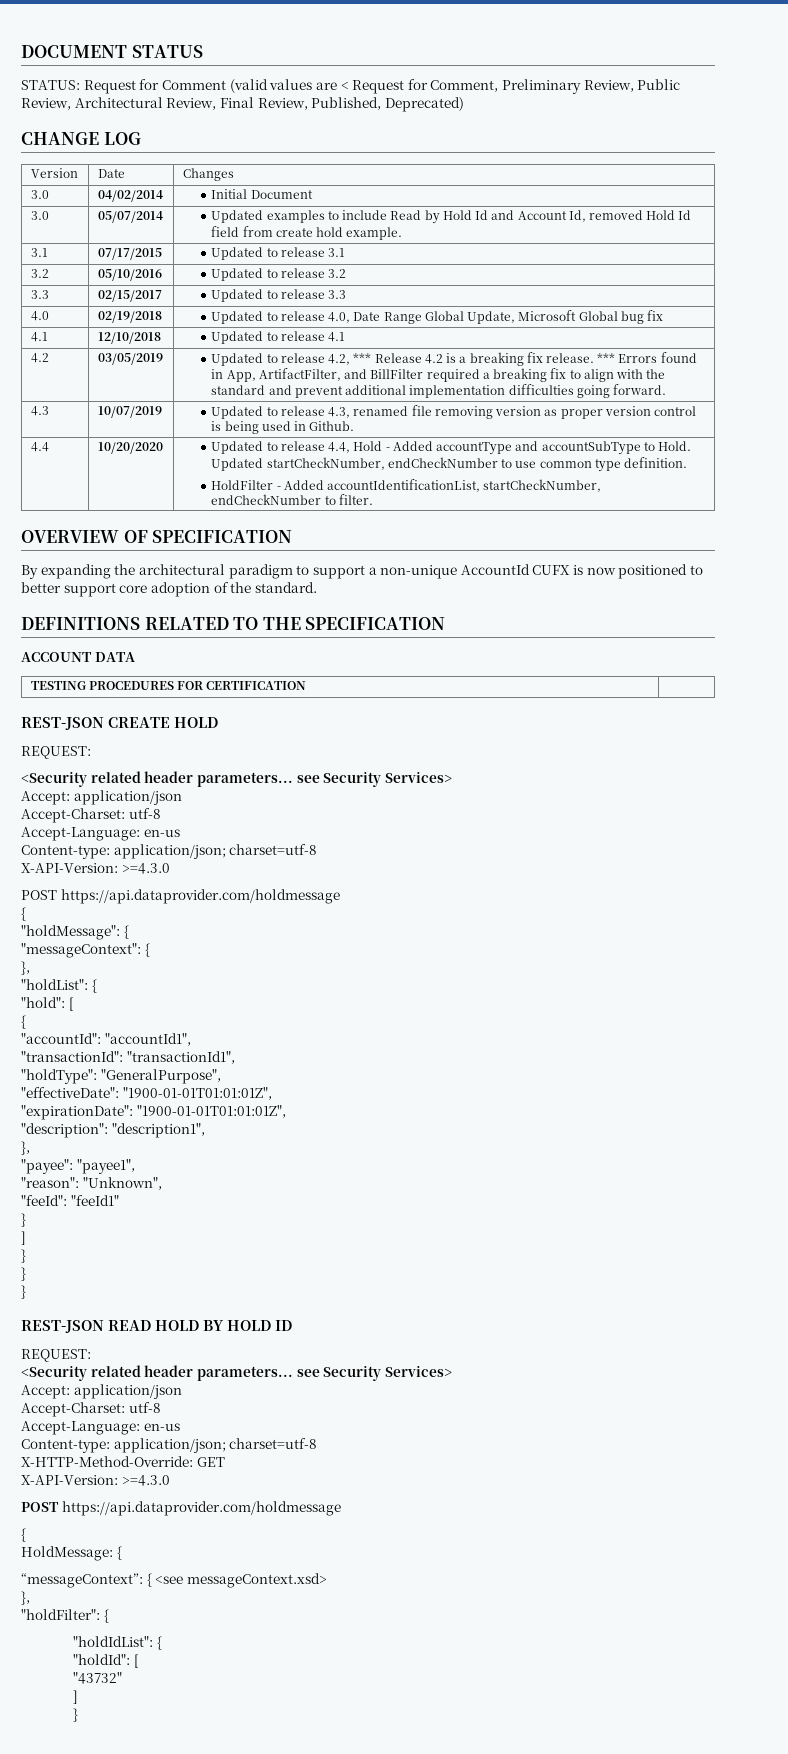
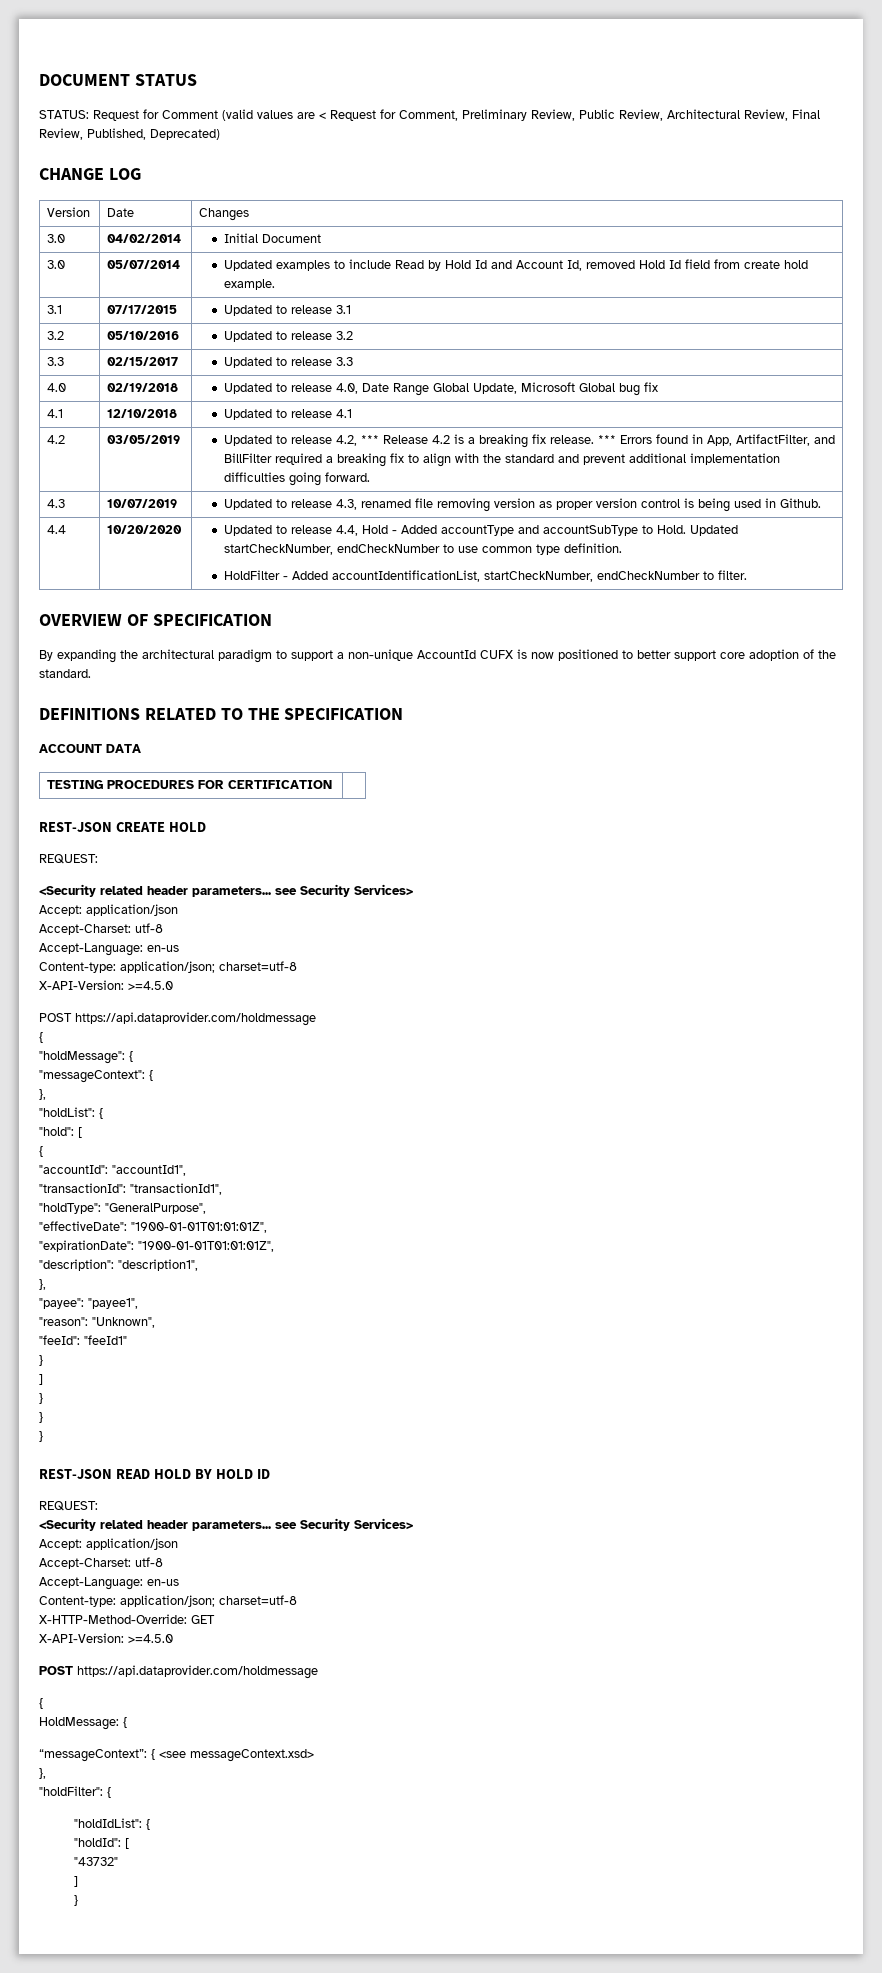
[121,863,170,874] >=4.3.0 -> [128,981,173,990] >=4.5.0
[121,1475,170,1486] >=4.3.0 -> [128,1634,173,1643] >=4.5.0

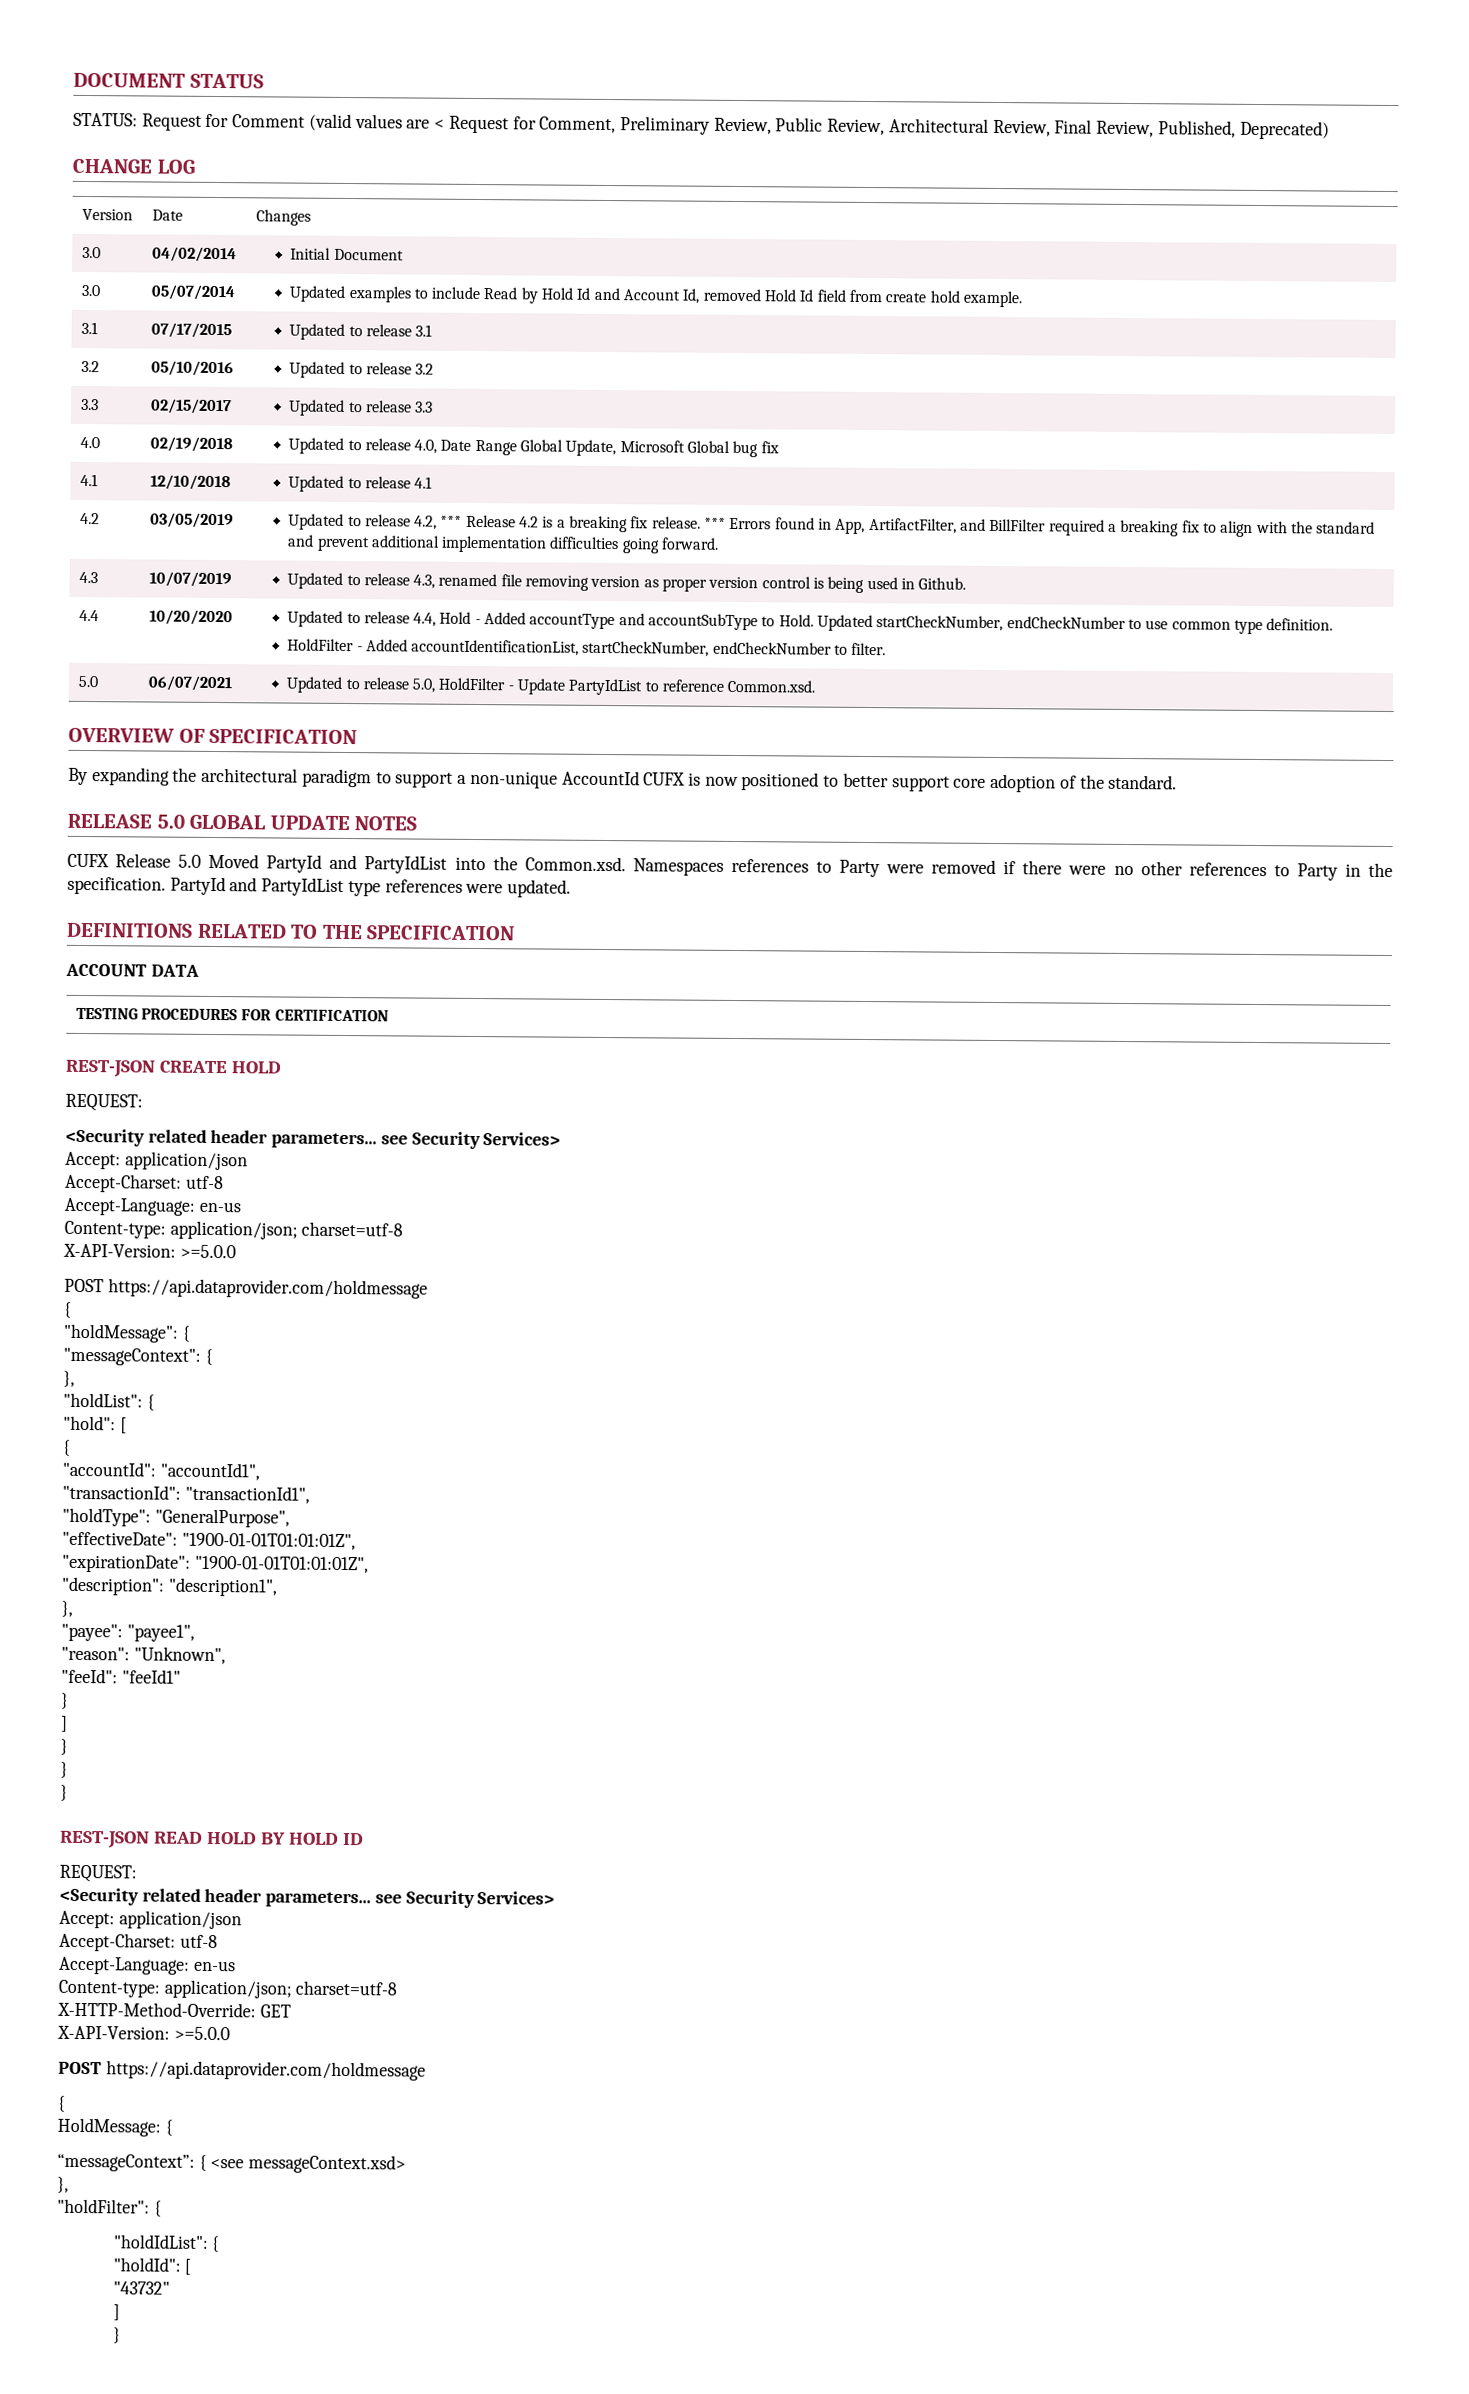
(747, 575) none -> [77,675,98,688] [147,675,232,692] [286,676,816,696] // 5.0 | 06/07/2021 | Updated to release 5.0, HoldFilter - Update PartyIdList to reference Common.xsd.
(91, 673) none -> [67,813,418,831] [67,853,1393,881] [67,876,572,898] // RELEASE 5.0 GLOBAL UPDATE NOTES // CUFX Release 5.0 Moved PartyId and PartyIdList into the Common.xsd. Namespaces references to Party were removed if there were no other references to Party in the specification. PartyId and PartyIdList type references were updated.
[128,981,173,990] >=4.5.0 -> [179,1244,236,1259] >=5.0.0
[128,1634,173,1643] >=4.5.0 -> [173,2026,230,2041] >=5.0.0

